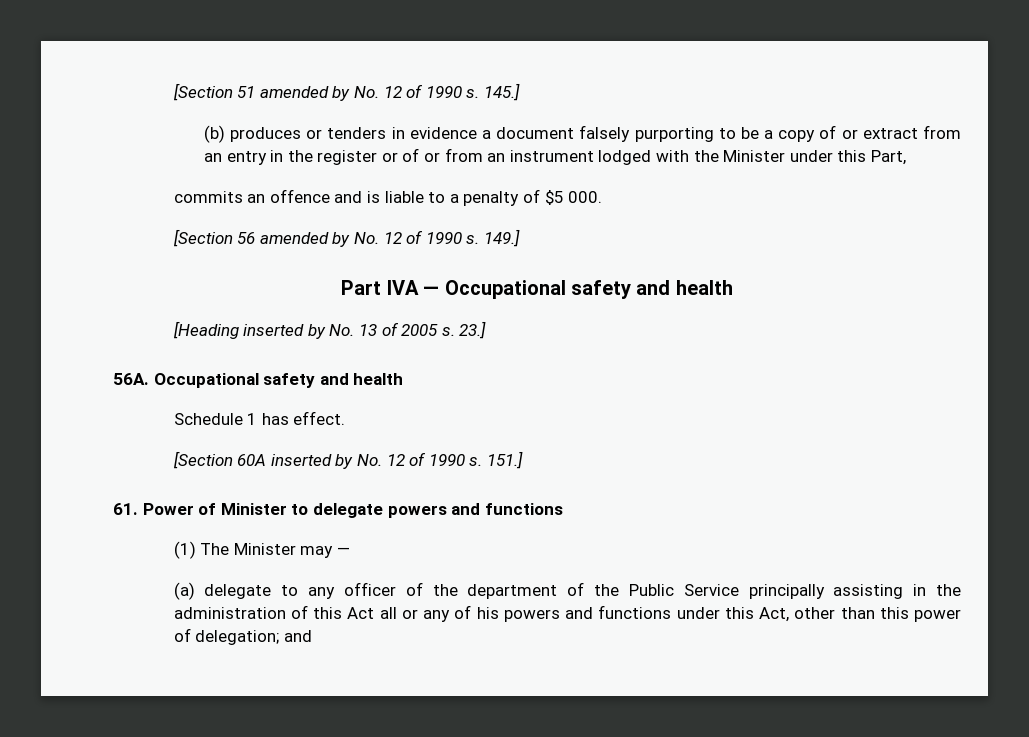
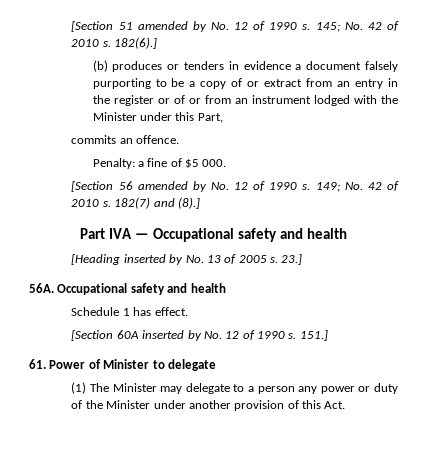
[483,83,520,101] 145.] -> [315,21,399,32] [71,37,158,49] 145; No. 42 of 2010 s. 182(6).]
[269,189,520,206] offence and is liable to a penalty -> [136,135,180,144] [92,158,168,169] offence. // Penalty: a fine
[483,229,520,247] 149.] -> [315,181,399,192] [71,197,200,209] 149; No. 42 of 2010 s. 182(7) and (8).]
[387,503,563,518] powers and functions -> (216, 365) none
[336,547,350,555] [173,582,962,600] [173,605,962,622] [173,628,312,645] — // (a) delegate to any officer of the department of the Public Service principally assisting in the administration of this Act all or any of his powers and functions under this Act, other than this power of delegation; and -> [185,383,399,394] [71,400,346,411] delegate to a person any power or duty of the Minister under another provision of this Act.

